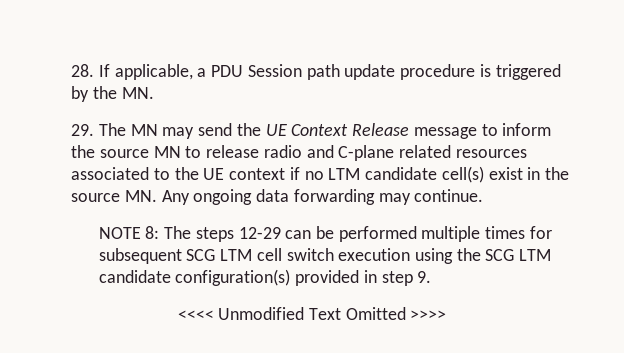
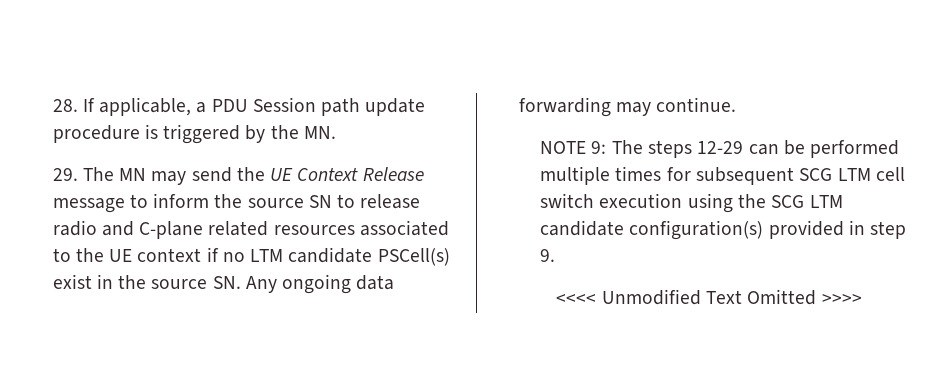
[153,146,181,158] MN -> [308,195,332,208] SN
[441,166,484,183] cell(s) -> [377,248,450,266] PSCell(s)
[125,190,158,202] MN. -> [212,276,241,289] SN.
[145,226,160,239] 8: -> [591,141,607,154] 9:

